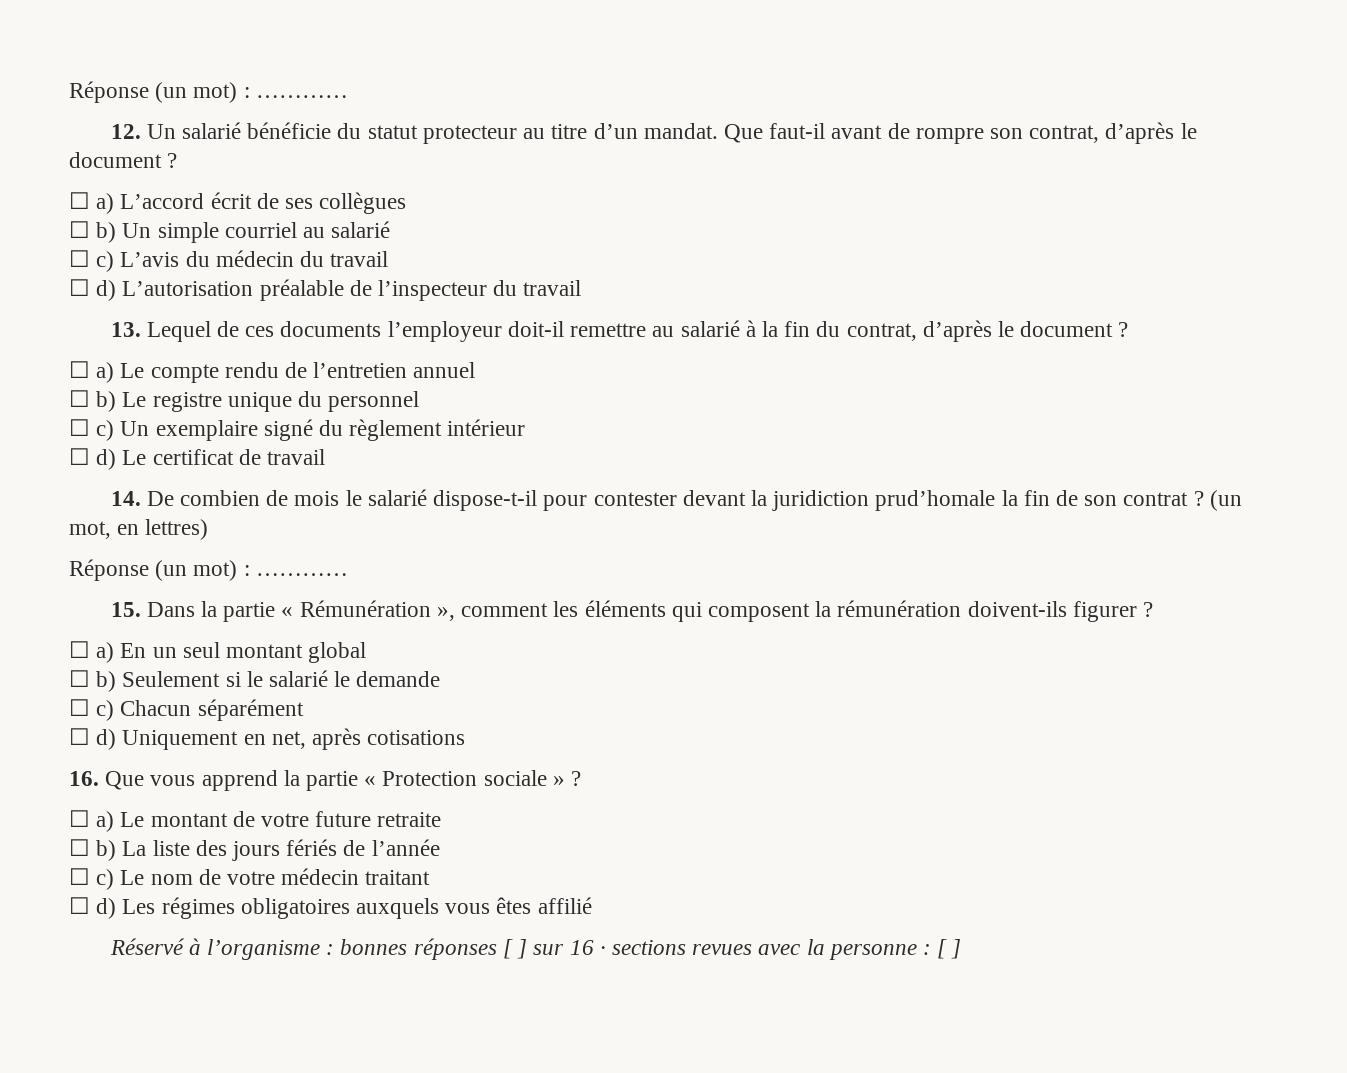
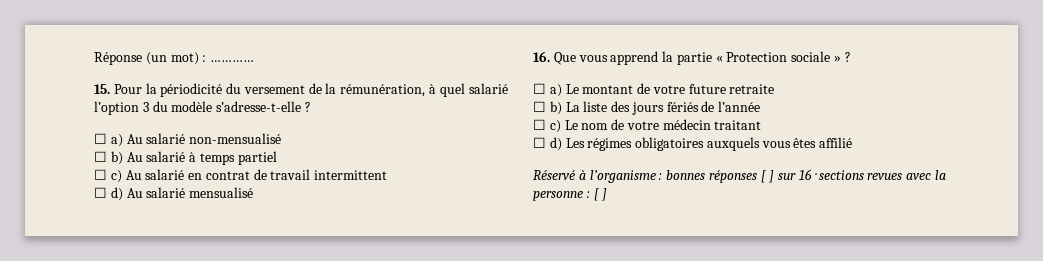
[69,81,348,103] [110,122,1197,144] [69,152,178,168] [69,192,407,214] [69,221,391,243] [69,250,389,272] [69,279,582,301] [110,320,1129,342] [69,361,476,383] [69,390,420,412] [69,419,526,441] [69,448,326,470] [110,489,1242,511] [69,519,209,540] [69,559,348,581] [110,600,1153,622] [69,641,367,663] [69,670,441,692] [69,699,304,721] [69,728,466,750] Réponse (un mot) : ………… // 12. Un salarié bénéficie du statut protecteur au titre d’un mandat. Que faut-il avant de rompre son contrat, d’après le document ? // ☐ a) L’accord écrit de ses collègues // ☐ b) Un simple courriel au salarié // ☐ c) L’avis du médecin du travail // ☐ d) L’autorisation préalable de l’inspecteur du travail // 13. Lequel de ces documents l’employeur doit-il remettre au salarié à la fin du contrat, d’après le document ? // ☐ a) Le compte rendu de l’entretien annuel // ☐ b) Le registre unique du personnel // ☐ c) Un exemplaire signé du règlement intérieur // ☐ d) Le certificat de travail // 14. De combien de mois le salarié dispose-t-il pour contester devant la juridiction prud’homale la fin de son contrat ? (un mot, en lettres) // Réponse (un mot) : ………… // 15. Dans la partie « Rémunération », comment les éléments qui composent la rémunération doivent-ils figurer ? // ☐ a) En un seul montant global // ☐ b) Seulement si le salarié le demande // ☐ c) Chacun séparément // ☐ d) Uniquement en net, après cotisations -> [94,52,255,65] [94,83,508,97] [94,101,311,115] [94,133,282,147] [94,151,277,165] [94,169,388,183] [94,187,254,201] Réponse (un mot) : ………… // 15. Pour la périodicité du versement de la rémunération, à quel salarié l’option 3 du modèle s’adresse-t-elle ? // ☐ a) Au salarié non-mensualisé // ☐ b) Au salarié à temps partiel // ☐ c) Au salarié en contrat de travail intermittent // ☐ d) Au salarié mensualisé

